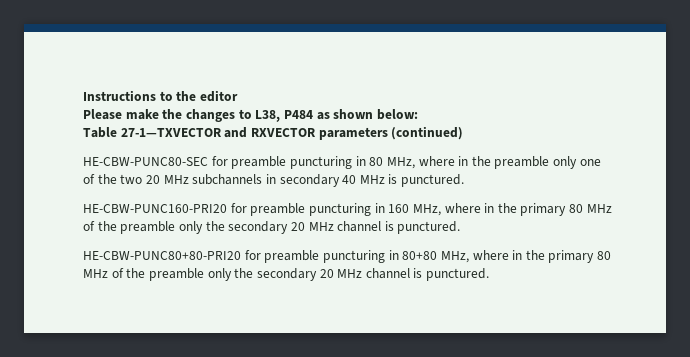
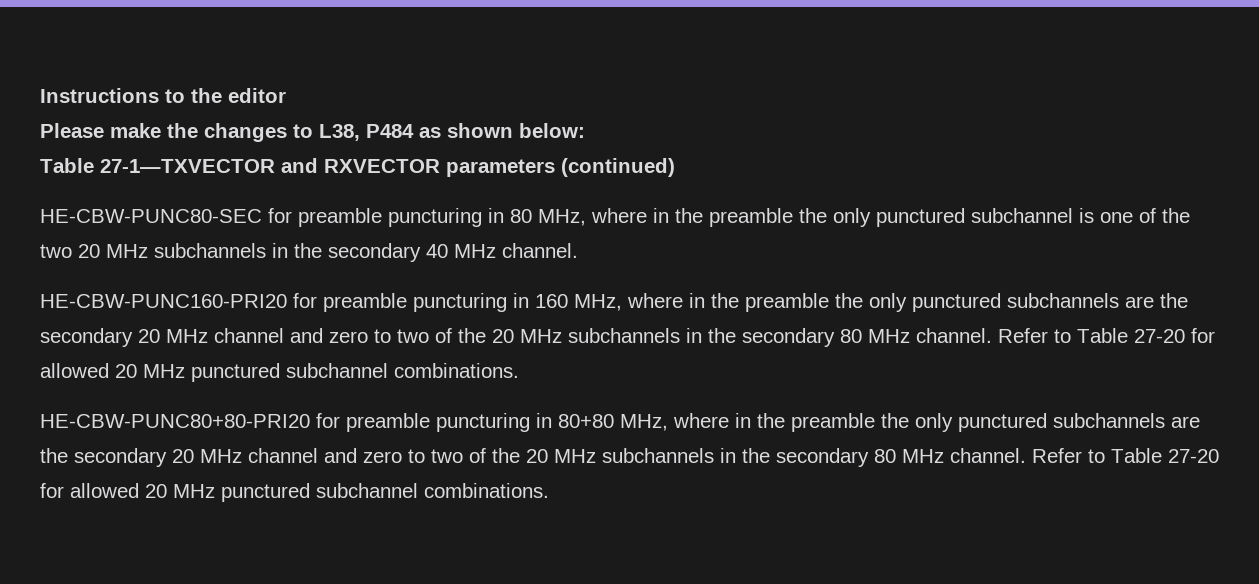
[553,156,578,169] only -> [799,208,1094,227] the only punctured subchannel is
(276, 179) none -> [294,243,322,258] the
[388,174,465,187] is punctured. -> [502,243,578,258] channel.
[520,203,612,216] [83,221,461,234] primary 80 MHz of the preamble only the secondary 20 MHz channel is punctured. -> [745,293,1188,312] [40,328,1215,347] [40,363,519,382] preamble the only punctured subchannels are the secondary 20 MHz channel and zero to two of the 20 MHz subchannels in the secondary 80 MHz channel. Refer to Table 27-20 for allowed 20 MHz punctured subchannel combinations.
[548,250,612,263] [83,268,490,281] primary 80 MHz of the preamble only the secondary 20 MHz channel is punctured. -> [791,413,1200,432] [40,448,1219,467] [40,483,549,502] preamble the only punctured subchannels are the secondary 20 MHz channel and zero to two of the 20 MHz subchannels in the secondary 80 MHz channel. Refer to Table 27-20 for allowed 20 MHz punctured subchannel combinations.

